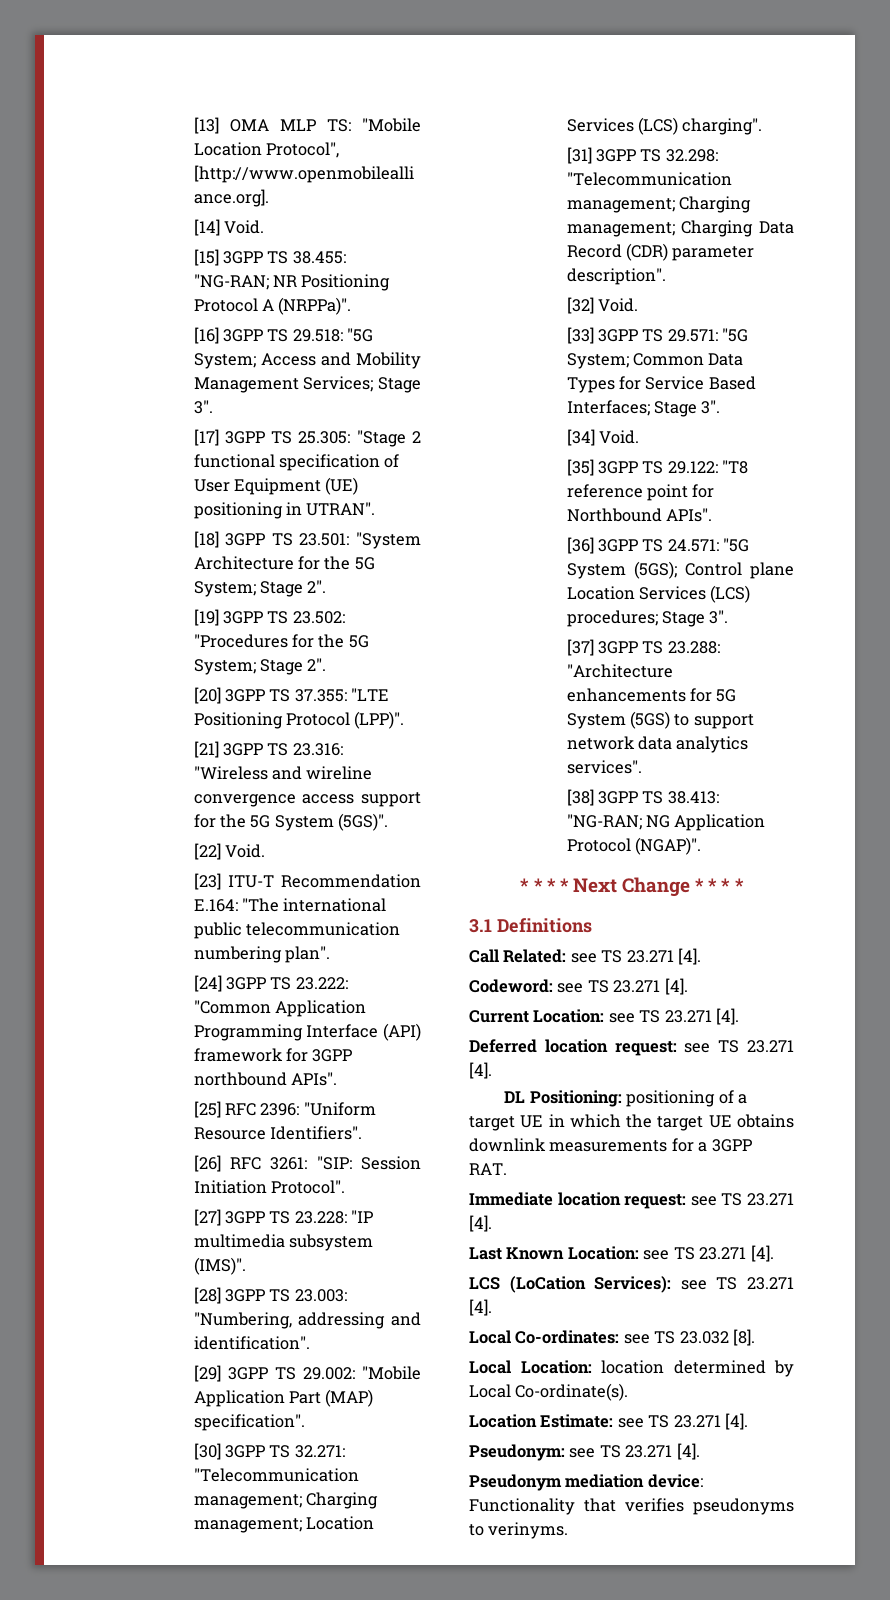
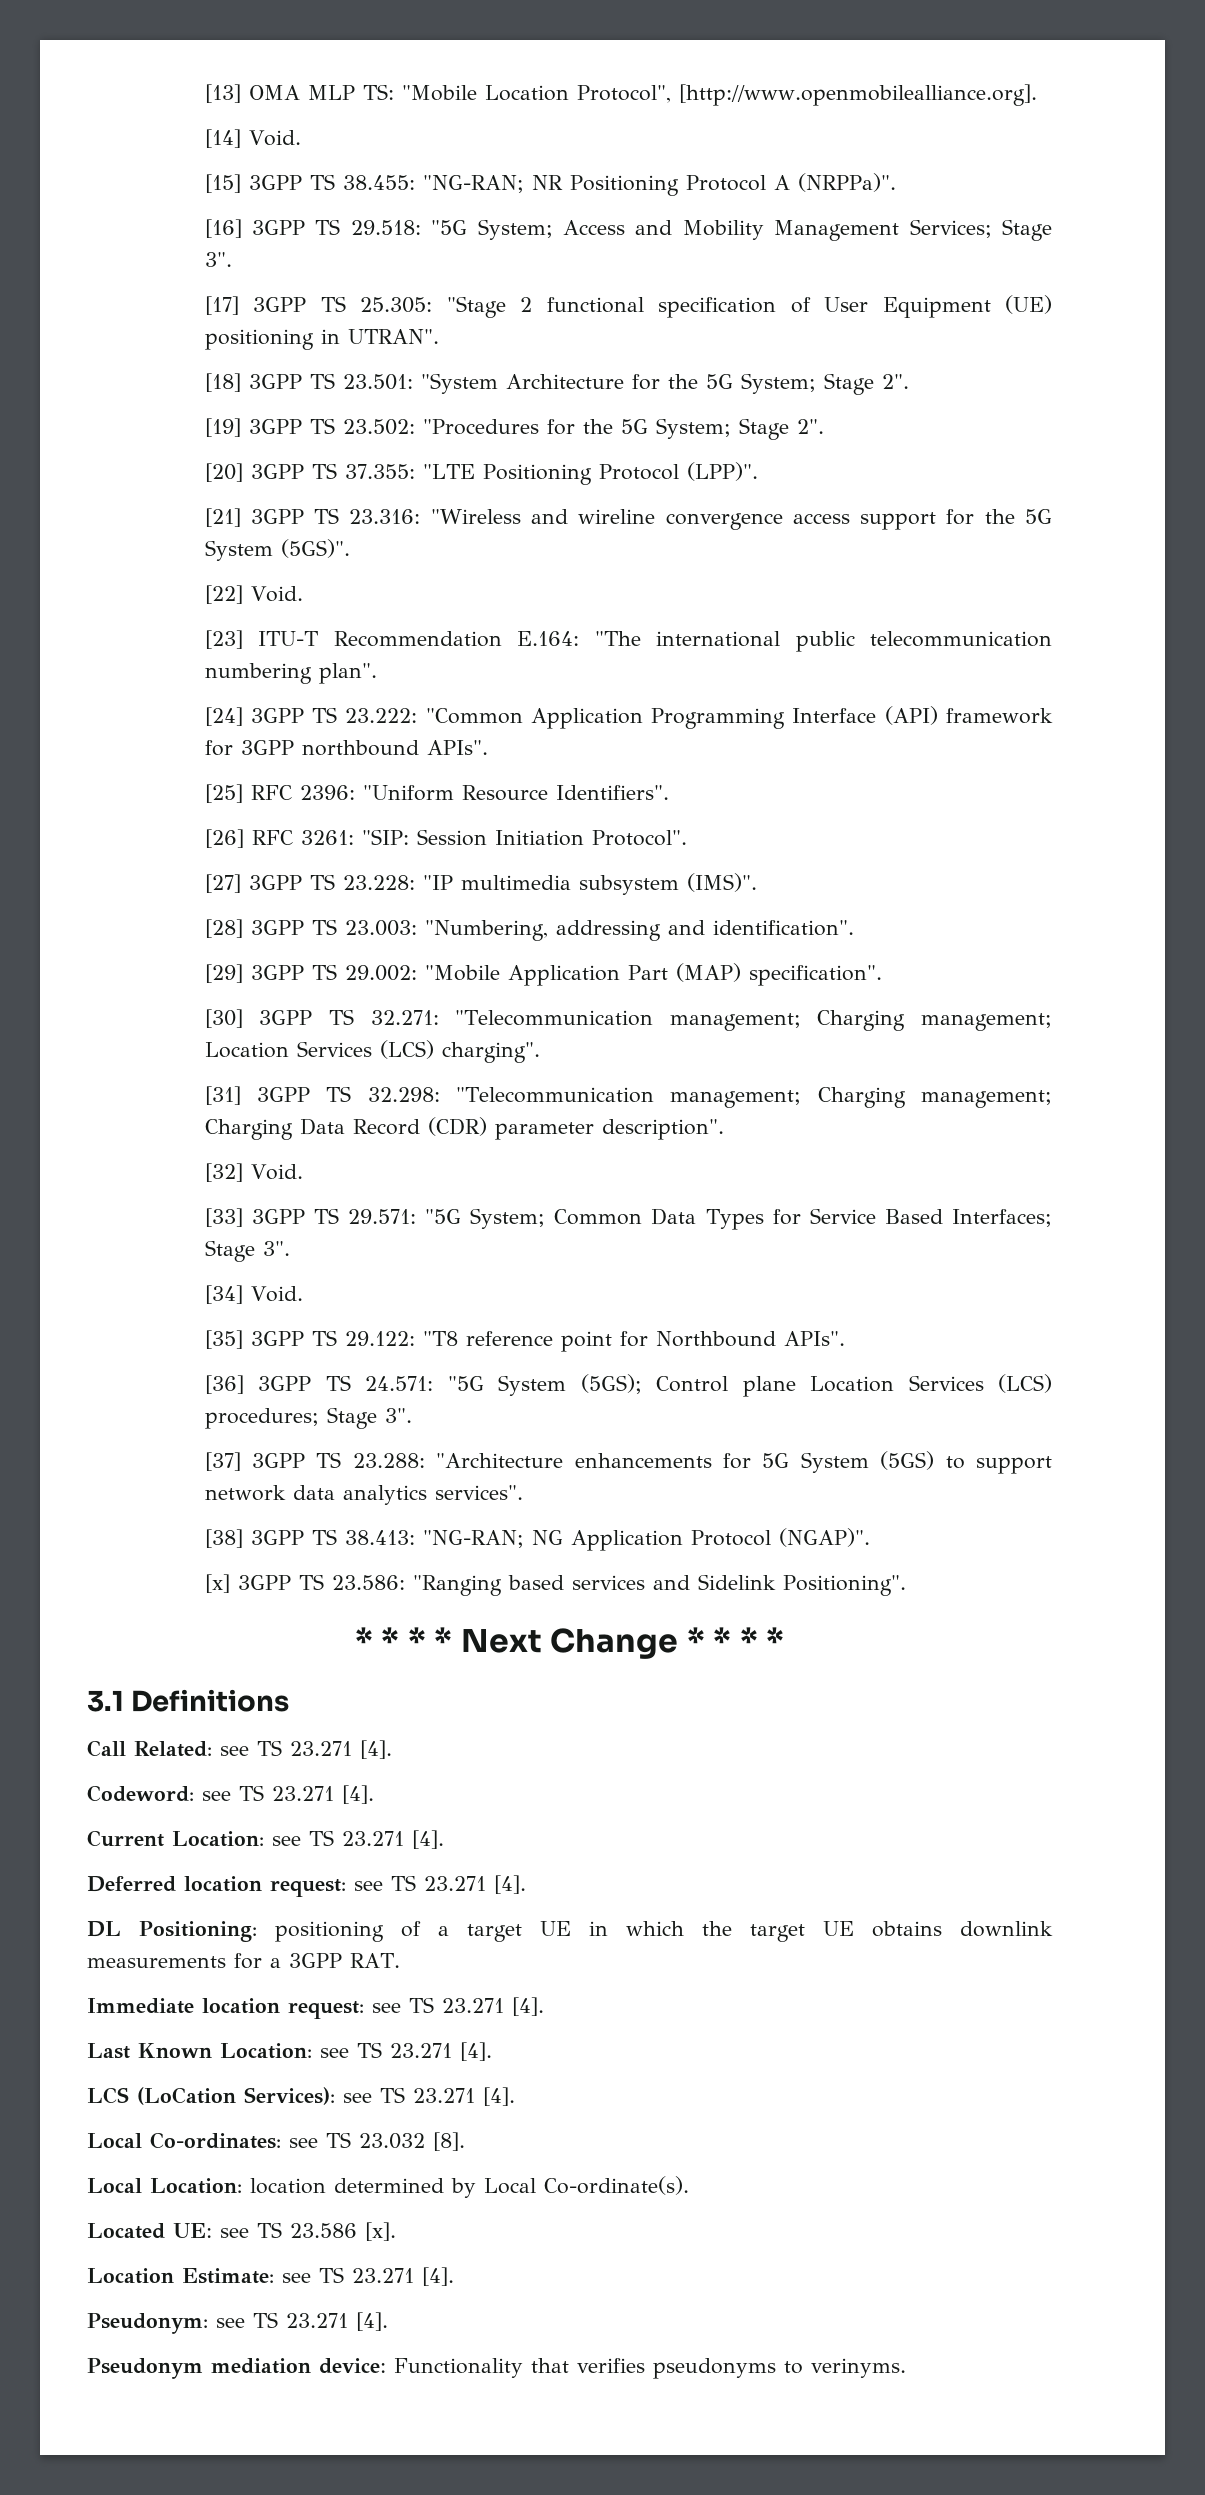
(701, 846) none -> [204,1574,906,1596] // [x] 3GPP TS 23.586: "Ranging based services and Sidelink Positioning".
(629, 1392) none -> [87,2222,396,2241] // Located UE: see TS 23.586 [x].

